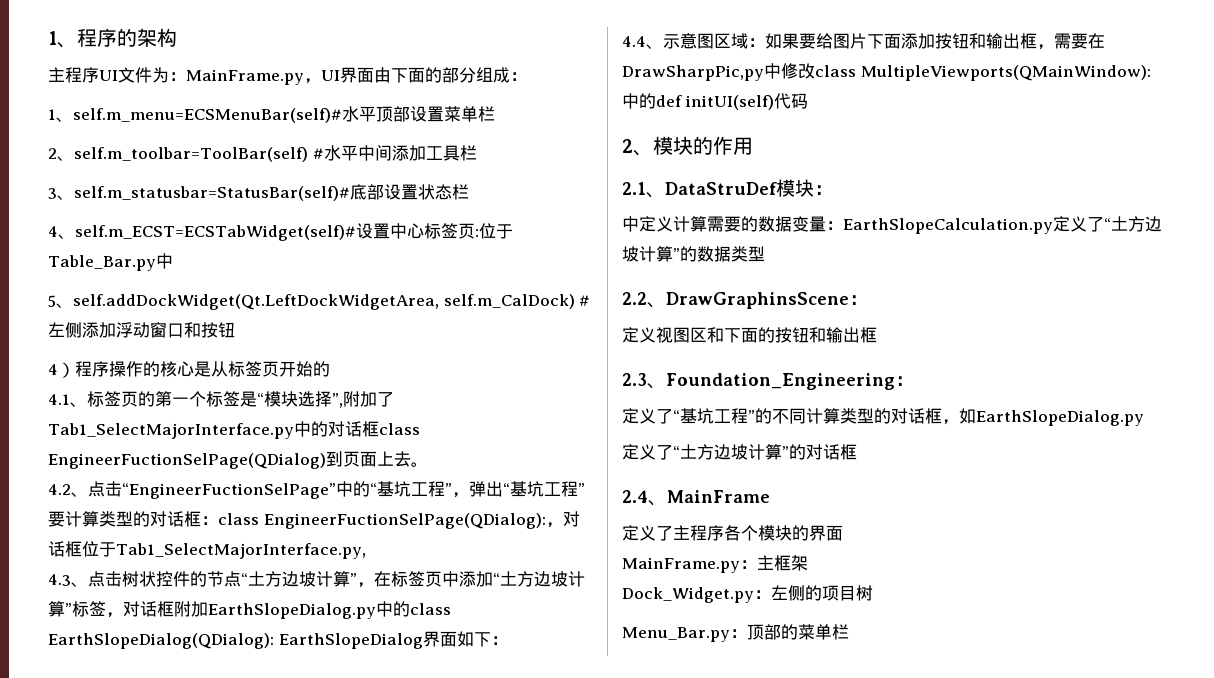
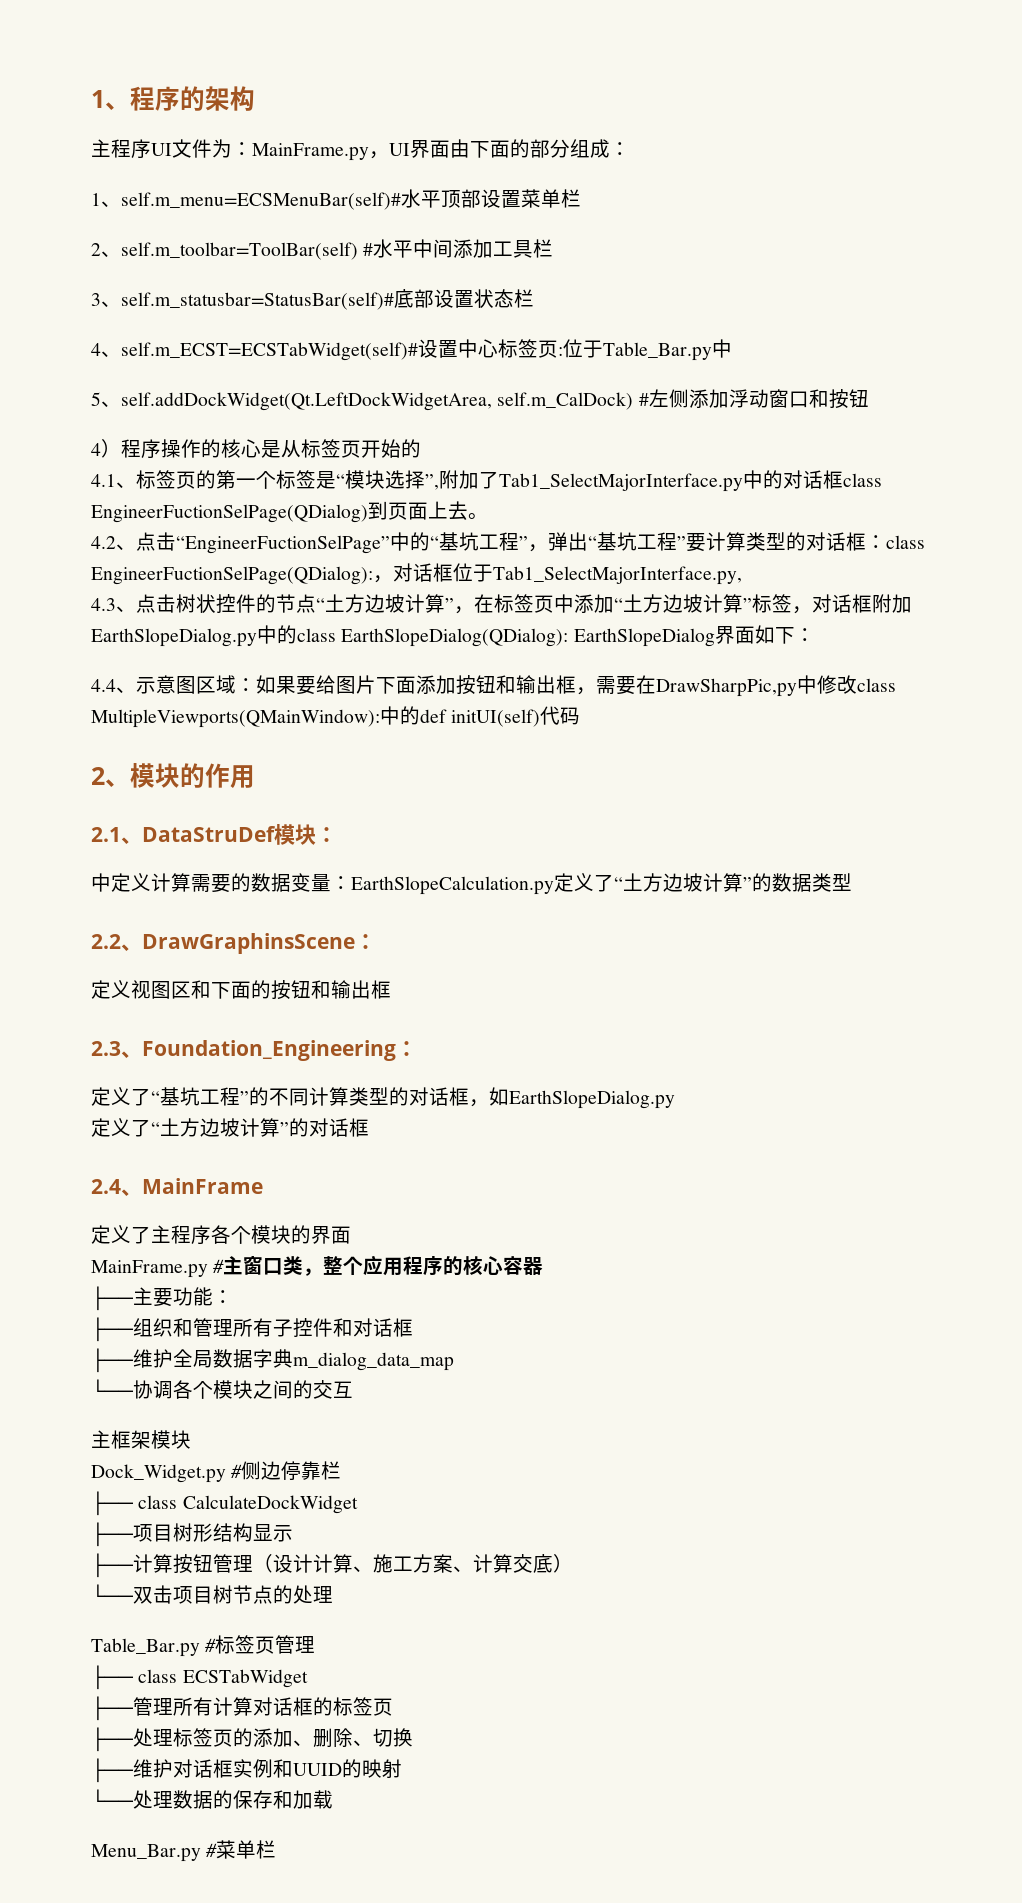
[740,560,757,569] ： -> [213,1255,544,1276] [91,1286,233,1311] [91,1317,413,1342] [91,1348,454,1373] [91,1379,353,1399] #主窗口类，整个应用程序的核心容器 // ├──主要功能： // ├──组织和管理所有子控件和对话框 // ├──维护全局数据字典m_dialog_data_map // └──协调各个模块之间的交互 //
(808, 563) none -> [151,1430,191,1449] 模块
[754,585,873,601] ：左侧的项目树 -> [231,1461,342,1480] [91,1491,358,1516] [91,1522,293,1547] [91,1553,573,1578] [91,1584,333,1604] [91,1635,316,1657] [91,1665,308,1690] [91,1696,393,1721] [91,1727,413,1752] [91,1758,402,1783] [91,1789,333,1809] #侧边停靠栏 // ├── class CalculateDockWidget // ├──项目树形结构显示 // ├──计算按钮管理（设计计算、施工方案、计算交底） // └──双击项目树节点的处理 // Table_Bar.py #标签页管理 // ├── class ECSTabWidget // ├──管理所有计算对话框的标签页 // ├──处理标签页的添加、删除、切换 // ├──维护对话框实例和UUID的映射 // └──处理数据的保存和加载
[730,624,798,640] ：顶部的 -> [206,1843,218,1857] #

